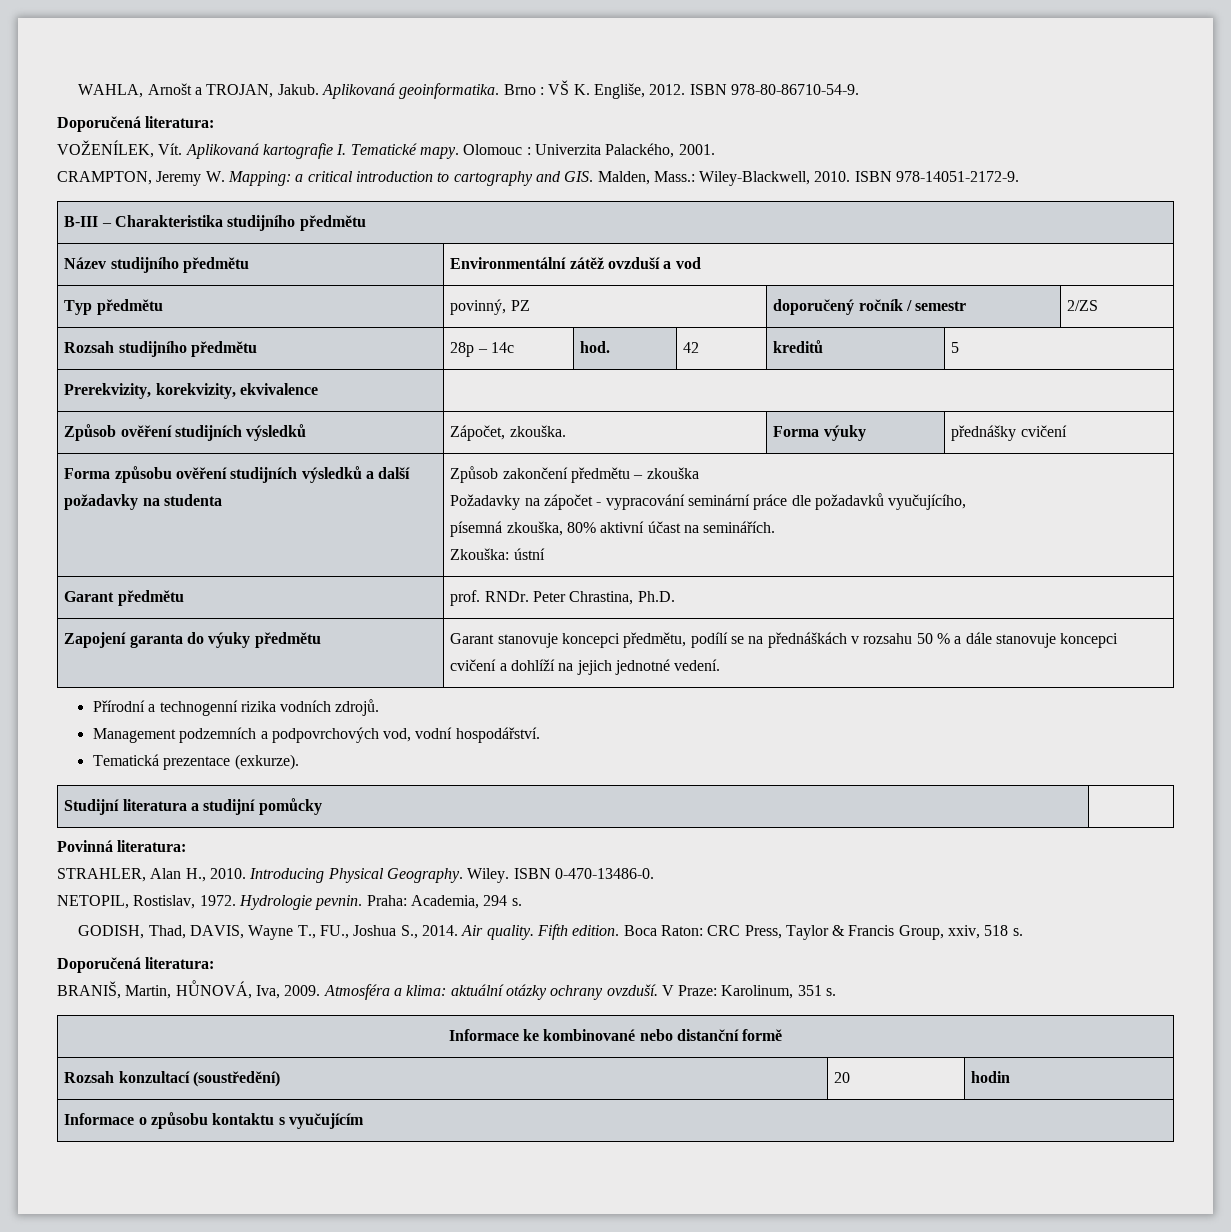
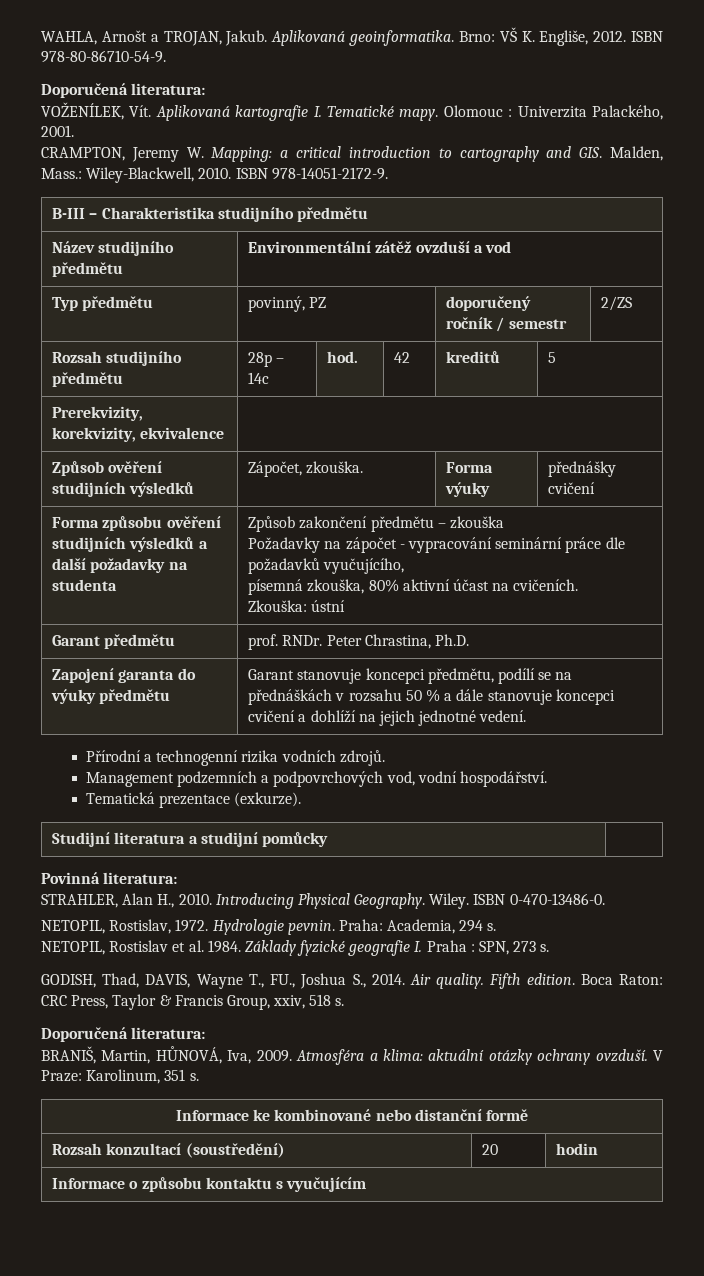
[503,84,544,95] Brno : -> [458,31,495,42] Brno:
[703,521,776,533] seminářích. -> [513,579,579,591] cvičeních.
(522, 902) none -> [41,940,550,956] // NETOPIL, Rostislav et al. 1984. Základy fyzické geografie I. Praha : SPN, 273 s.

